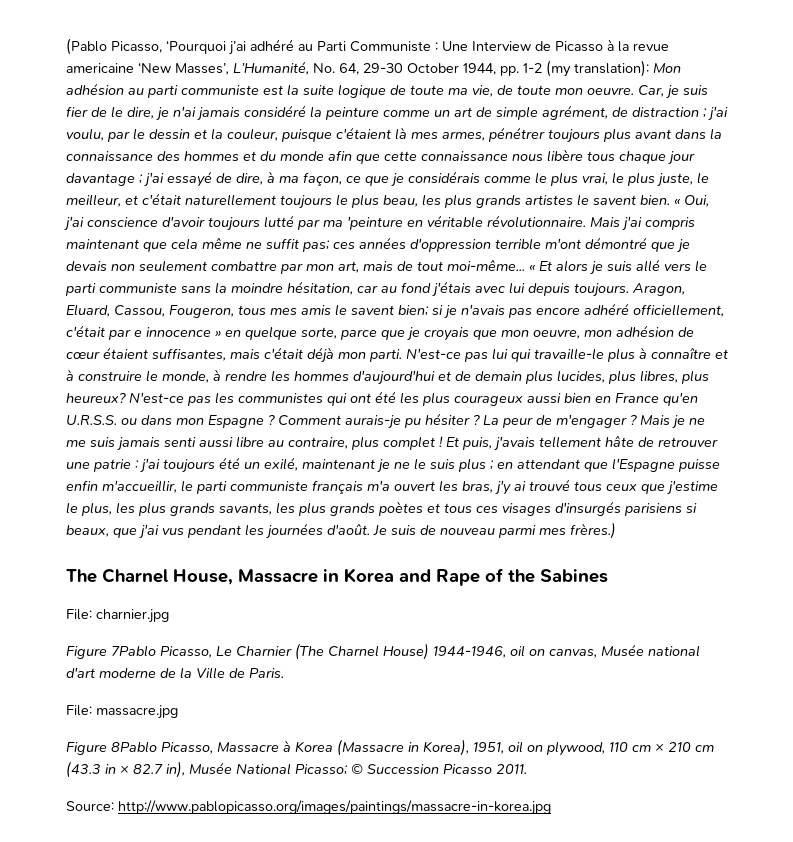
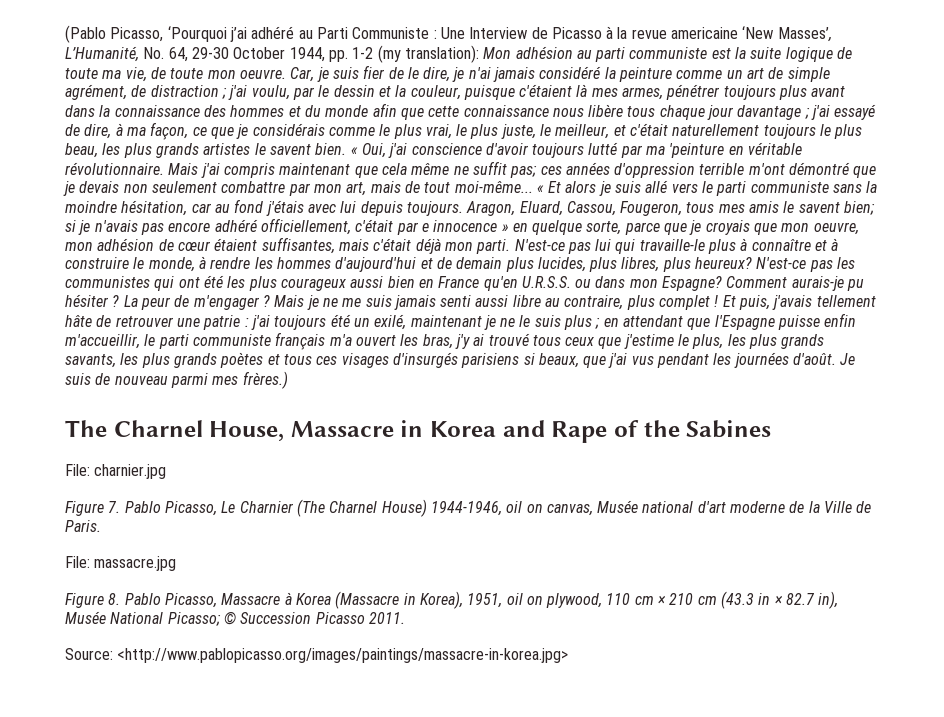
[208,414,275,428] Espagne ? -> [662,276,723,291] Espagne?
[111,645,156,657] 7Pablo -> [108,501,161,513] 7. Pablo
[111,741,157,753] 8Pablo -> [108,593,161,605] 8. Pablo
[118,800,551,815] http://www.pablopicasso.org/images/paintings/massacre-in-korea.jpg -> [117,648,569,663] <http://www.pablopicasso.org/images/paintings/massacre-in-korea.jpg>

